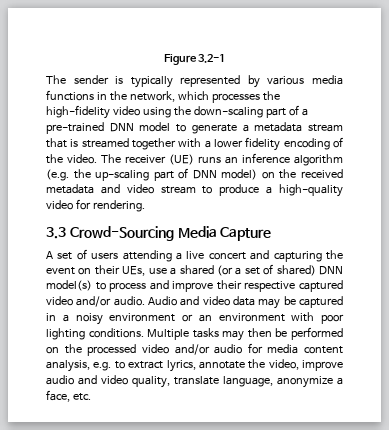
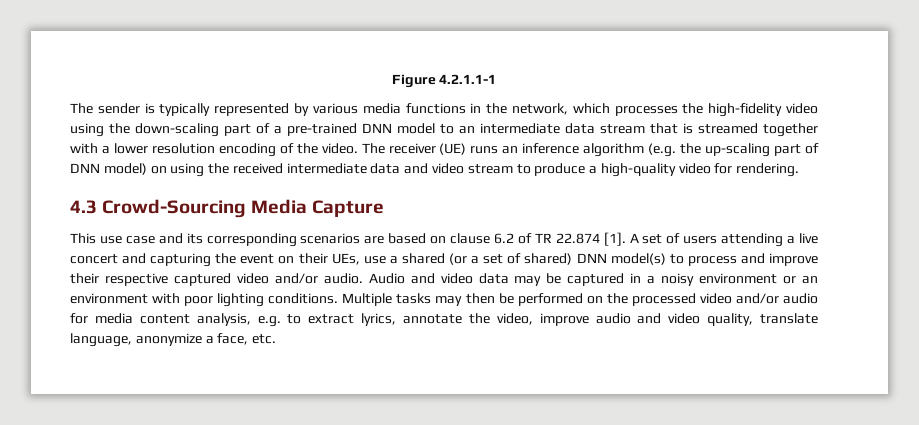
[198,54,226,63] 3.2-1 -> [439,74,497,84] 4.2.1.1-1
[191,122,303,134] generate a metadata -> [459,123,595,134] an intermediate data
[245,137,281,151] fidelity -> [151,143,215,154] resolution
(275, 175) none -> [170,163,205,177] using
[46,184,94,194] metadata -> [286,163,401,174] intermediate data
[46,227,66,239] 3.3 -> [70,200,97,214] 4.3
(272, 234) none -> [70,232,626,247] This use case and its corresponding scenarios are based on clause 6.2 of TR 22.874 [1].

